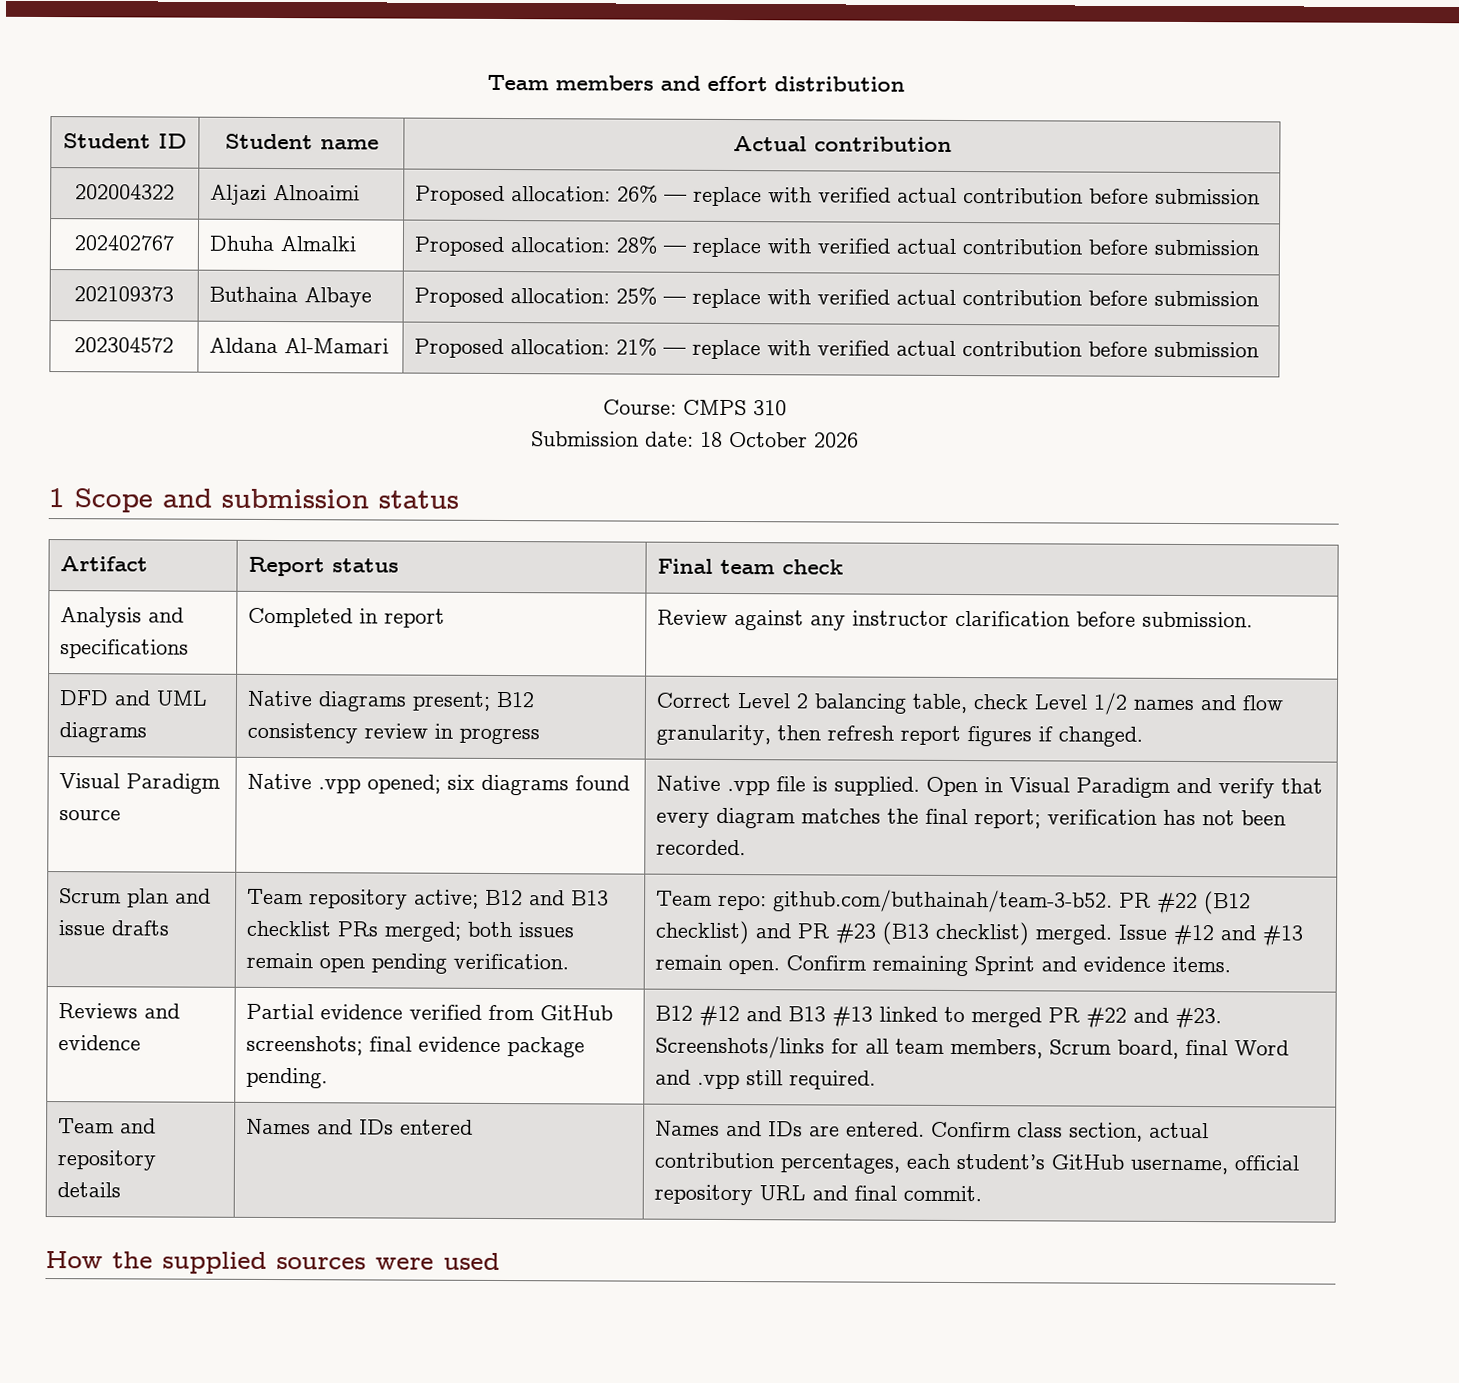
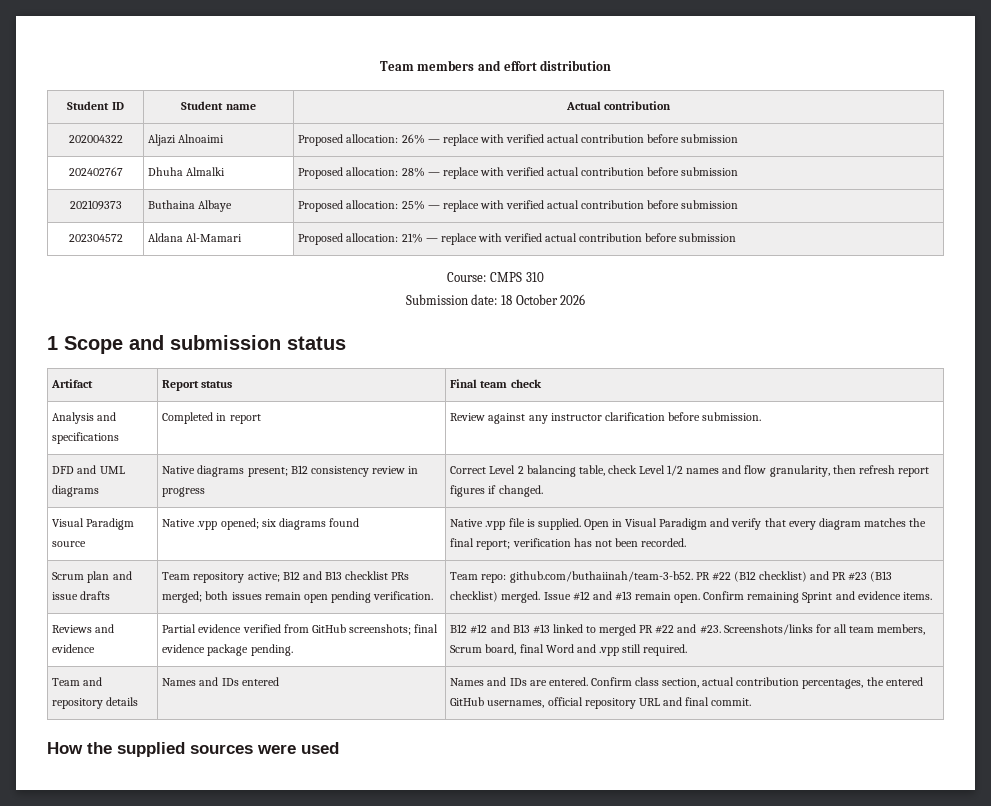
[773,889,1114,913] github.com/buthainah/team-3-b52. -> [509,571,693,583] github.com/buthaiinah/team-3-b52.
[906,1153,1229,1175] each student’s GitHub username, -> [866,677,923,686] [450,697,545,708] the entered GitHub usernames,

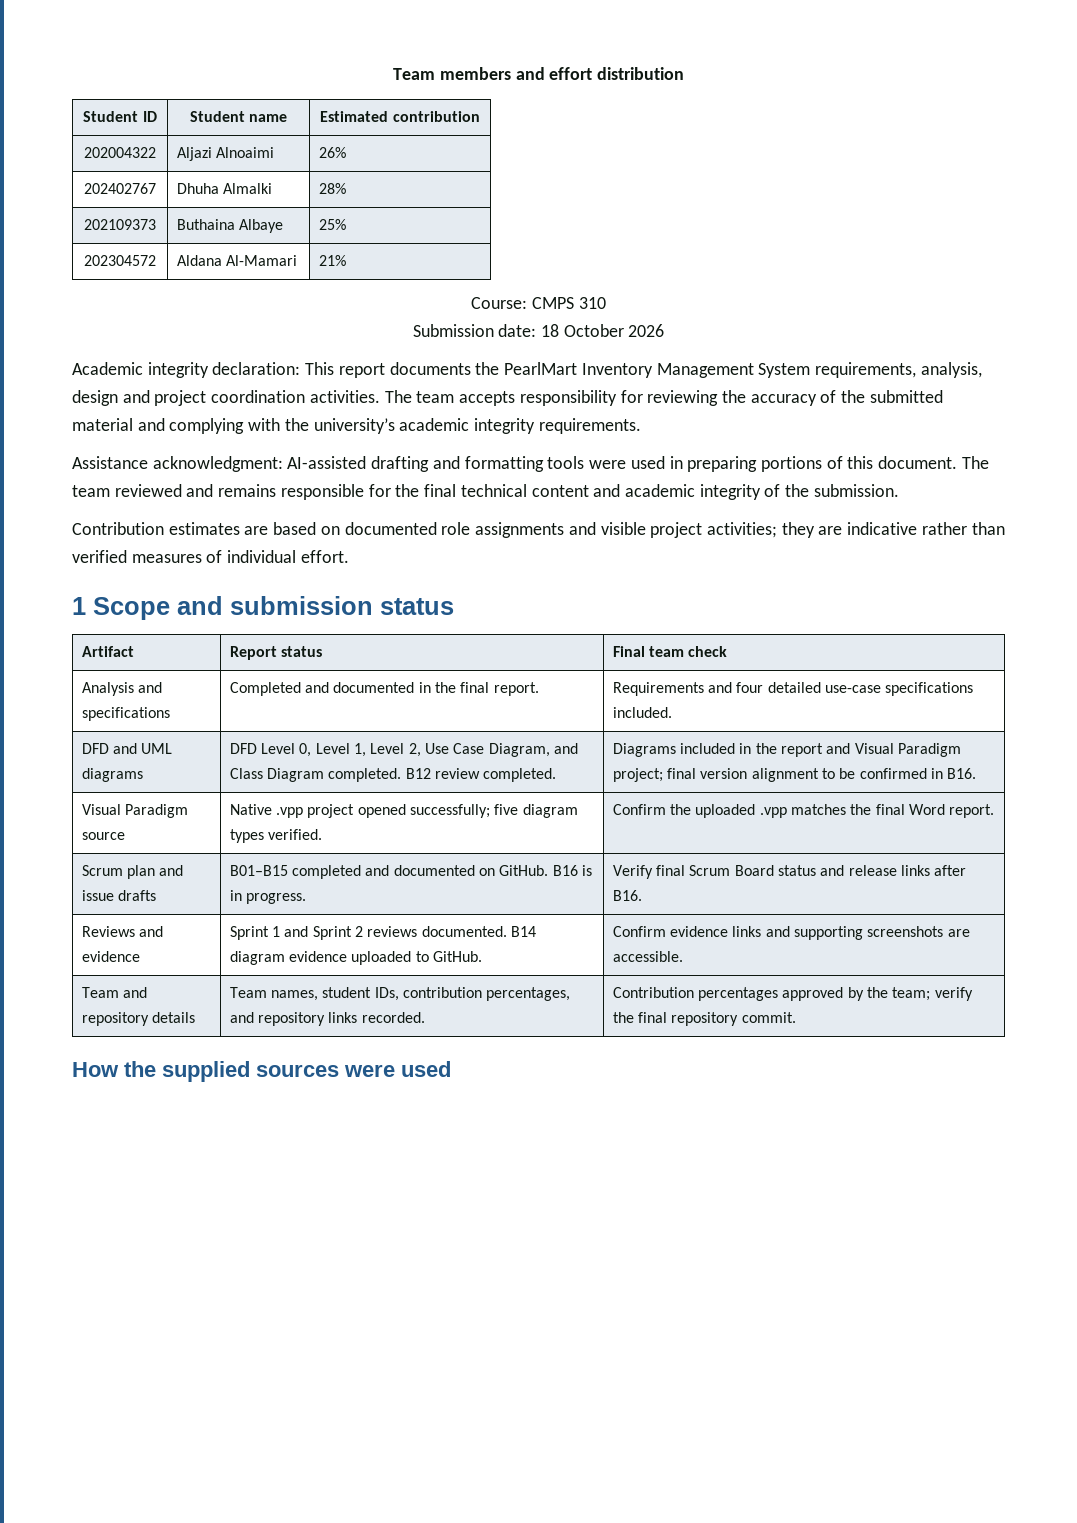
[565,101,601,110] Actual -> [320,111,389,122] Estimated
[298,134,399,146] Proposed allocation: -> (275, 152) none
[427,134,739,146] — replace with verified actual contribution before submission -> (346, 152) none
[298,167,399,179] Proposed allocation: -> (273, 188) none
[427,167,739,179] — replace with verified actual contribution before submission -> (346, 188) none
[298,200,399,212] Proposed allocation: -> (284, 226) none
[427,200,739,212] — replace with verified actual contribution before submission -> (346, 224) none
[298,233,399,245] Proposed allocation: -> (298, 260) none
[425,233,737,245] — replace with verified actual contribution before submission -> (346, 260) none
(586, 299) none -> [72,362,982,378] [72,390,943,406] [72,418,641,434] [72,456,989,472] [72,484,899,500] [72,522,1005,538] [72,550,349,563] // Academic integrity declaration: This report documents the PearlMart Inventory Management System requirements, analysis, design and project coordination activities. The team accepts responsibility for reviewing the accuracy of the submitted material and complying with the university’s academic integrity requirements. // Assistance acknowledgment: AI-assisted drafting and formatting tools were used in preparing portions of this document. The team reviewed and remains responsible for the final technical content and academic integrity of the submission. // Contribution estimates are based on documented role assignments and visible project activities; they are indicative rather than verified measures of individual effort.
[216,413,261,424] [450,412,761,424] [52,465,125,474] [52,485,100,497] [162,465,418,477] [162,487,206,497] [450,465,929,477] [450,485,543,497] in report | Review against any instructor clarification before submission. // DFD and UML diagrams | Native diagrams present; B12 consistency review in progress | Correct Level 2 balancing table, check Level 1/2 names and flow granularity, then refresh report figures if changed. -> [305,682,539,696] [612,682,974,696] [612,707,672,718] [81,743,173,754] [81,768,143,782] [229,743,578,757] [229,768,557,782] [612,743,961,757] [612,768,977,782] and documented in the final report. | Requirements and four detailed use-case specifications included. // DFD and UML diagrams | DFD Level 0, Level 1, Level 2, Use Case Diagram, and Class Diagram completed. B12 review completed. | Diagrams included in the report and Visual Paradigm project; final version alignment to be confirmed in B16.
[220,518,359,530] [450,518,926,530] [450,538,686,550] opened; six diagrams found | Native .vpp file is supplied. Open in Visual Paradigm and verify that every diagram matches the final report; verification has not been recorded. -> [307,804,578,818] [229,829,323,843] [612,804,995,818] project opened successfully; five diagram types verified. | Confirm the uploaded .vpp matches the final Word report.
[162,571,410,583] [162,591,433,603] [450,571,893,583] [450,591,932,603] [52,624,115,633] [52,644,96,653] [162,624,438,635] [162,644,293,656] [450,624,926,636] [450,644,688,656] [52,677,103,686] [52,697,139,709] [162,677,279,686] [450,677,923,689] [450,697,709,709] Team repository active; B12 and B13 checklist PRs merged; both issues remain open pending verification. | Team repo: github.com/buthaiinah/team-3-b52. PR #22 (B12 checklist) and PR #23 (B13 checklist) merged. Issue #12 and #13 remain open. Confirm remaining Sprint and evidence items. // Reviews and evidence | Partial evidence verified from GitHub screenshots; final evidence package pending. | B12 #12 and B13 #13 linked to merged PR #22 and #23. Screenshots/links for all team members, Scrum board, final Word and .vpp still required. // Team and repository details | Names and IDs entered | Names and IDs are entered. Confirm class section, actual contribution percentages, the entered GitHub usernames, official repository URL and final -> [229,865,592,879] [229,890,307,904] [612,865,967,879] [612,890,642,901] [81,926,164,937] [81,951,140,962] [229,926,536,940] [229,951,482,965] [612,926,970,940] [612,951,683,962] [81,987,148,998] [81,1012,196,1026] [229,987,571,1001] [229,1012,425,1026] [612,987,973,1001] [612,1012,739,1026] B01–B15 completed and documented on GitHub. B16 is in progress. | Verify final Scrum Board status and release links after B16. // Reviews and evidence | Sprint 1 and Sprint 2 reviews documented. B14 diagram evidence uploaded to GitHub. | Confirm evidence links and supporting screenshots are accessible. // Team and repository details | Team names, student IDs, contribution percentages, and repository links recorded. | Contribution percentages approved by the team; verify the final repository

